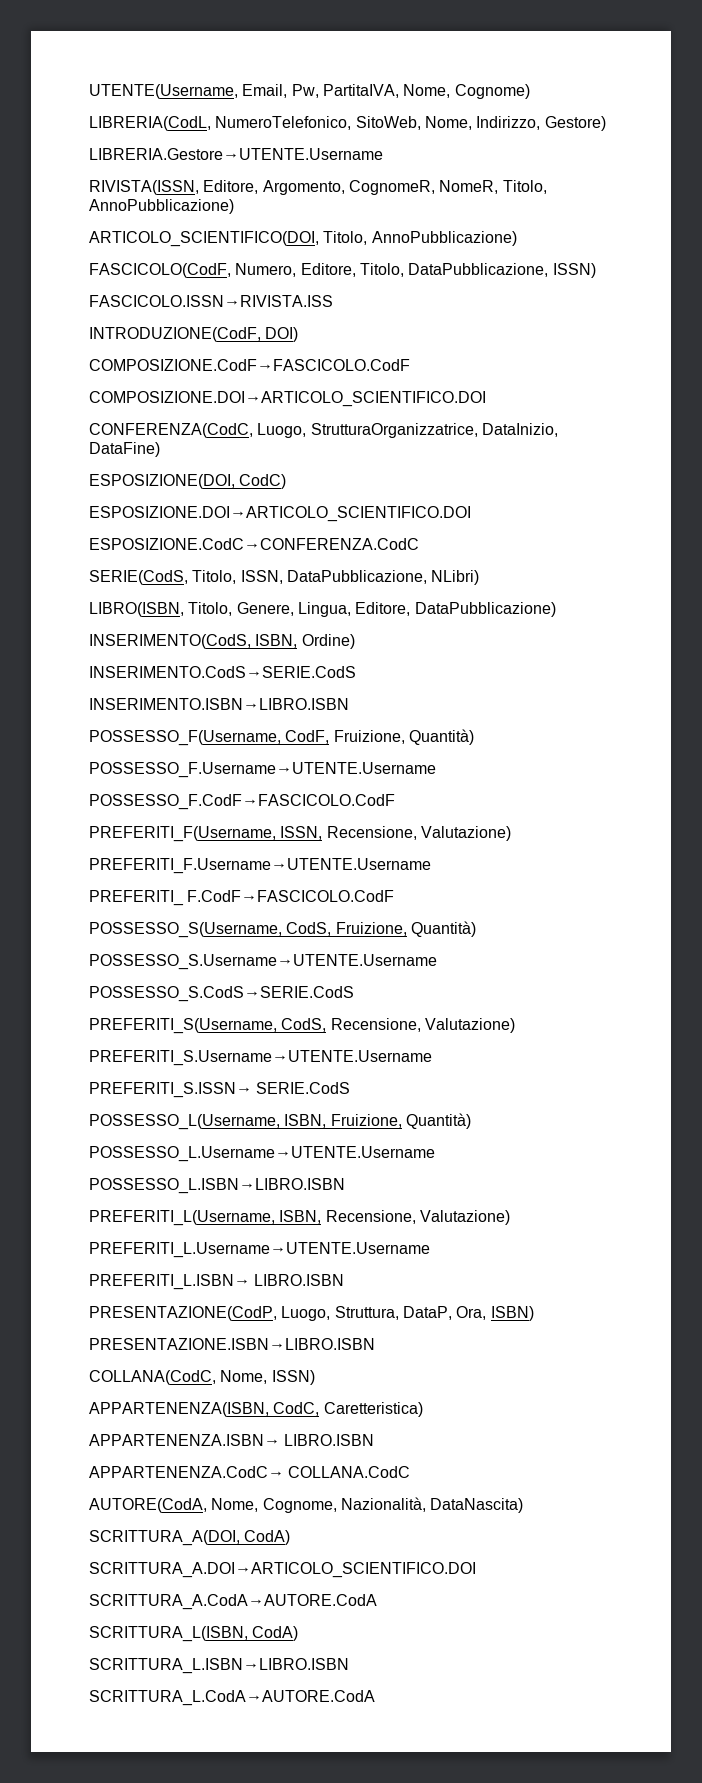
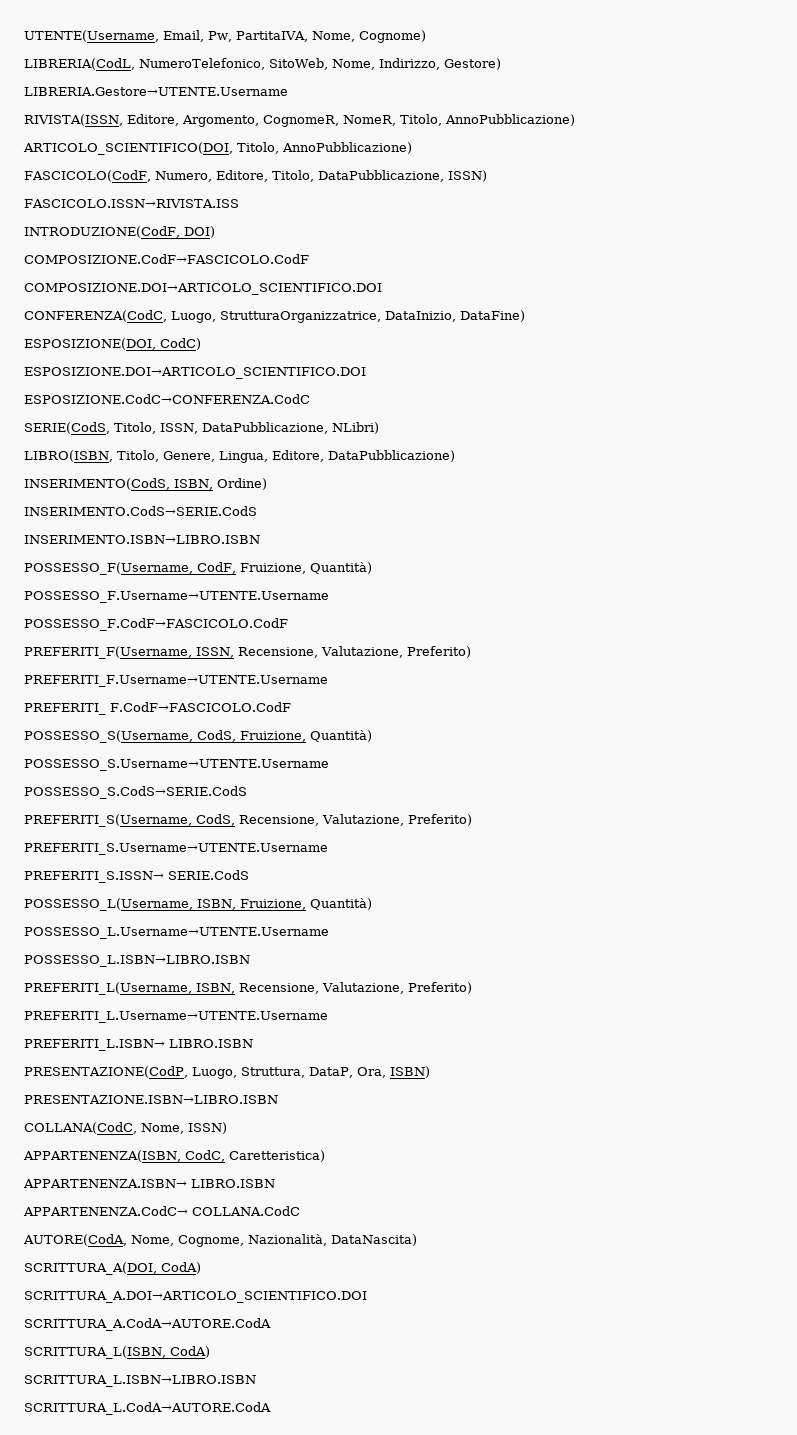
[420,826,511,841] Valutazione) -> [321,646,471,658] Valutazione, Preferito)
[424,1018,515,1033] Valutazione) -> [322,814,472,826] Valutazione, Preferito)
[419,1210,510,1225] Valutazione) -> [322,982,472,994] Valutazione, Preferito)

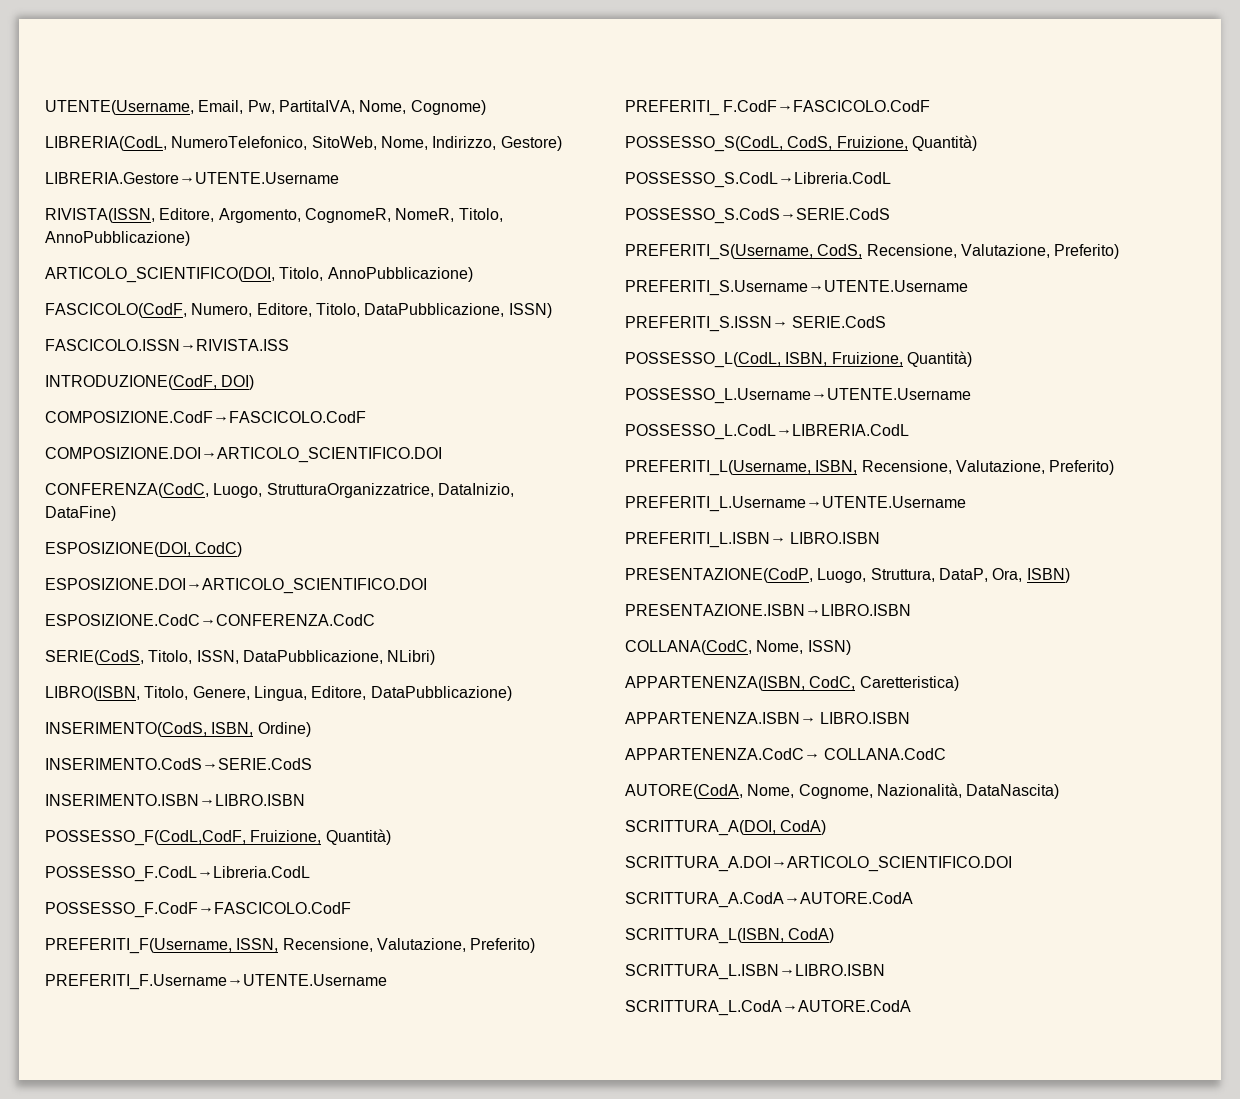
[24,562,372,575] [24,591,329,603] POSSESSO_F(Username, CodF, Fruizione, Quantità) // POSSESSO_F.Username→UTENTE.Username -> [45,829,391,846] [45,866,310,882] POSSESSO_F(CodL,CodF, Fruizione, Quantità) // POSSESSO_F.CodL→Libreria.CodL
[24,730,193,743] POSSESSO_S(Username, -> [625,136,783,152] POSSESSO_S(CodL,
[24,759,329,771] POSSESSO_S.Username→UTENTE.Username -> [625,172,891,188] POSSESSO_S.CodL→Libreria.CodL
[24,898,193,911] POSSESSO_L(Username, -> [625,352,781,368] POSSESSO_L(CodL,
[24,955,250,967] POSSESSO_L.ISBN→LIBRO.ISBN -> [625,424,909,440] POSSESSO_L.CodL→LIBRERIA.CodL

